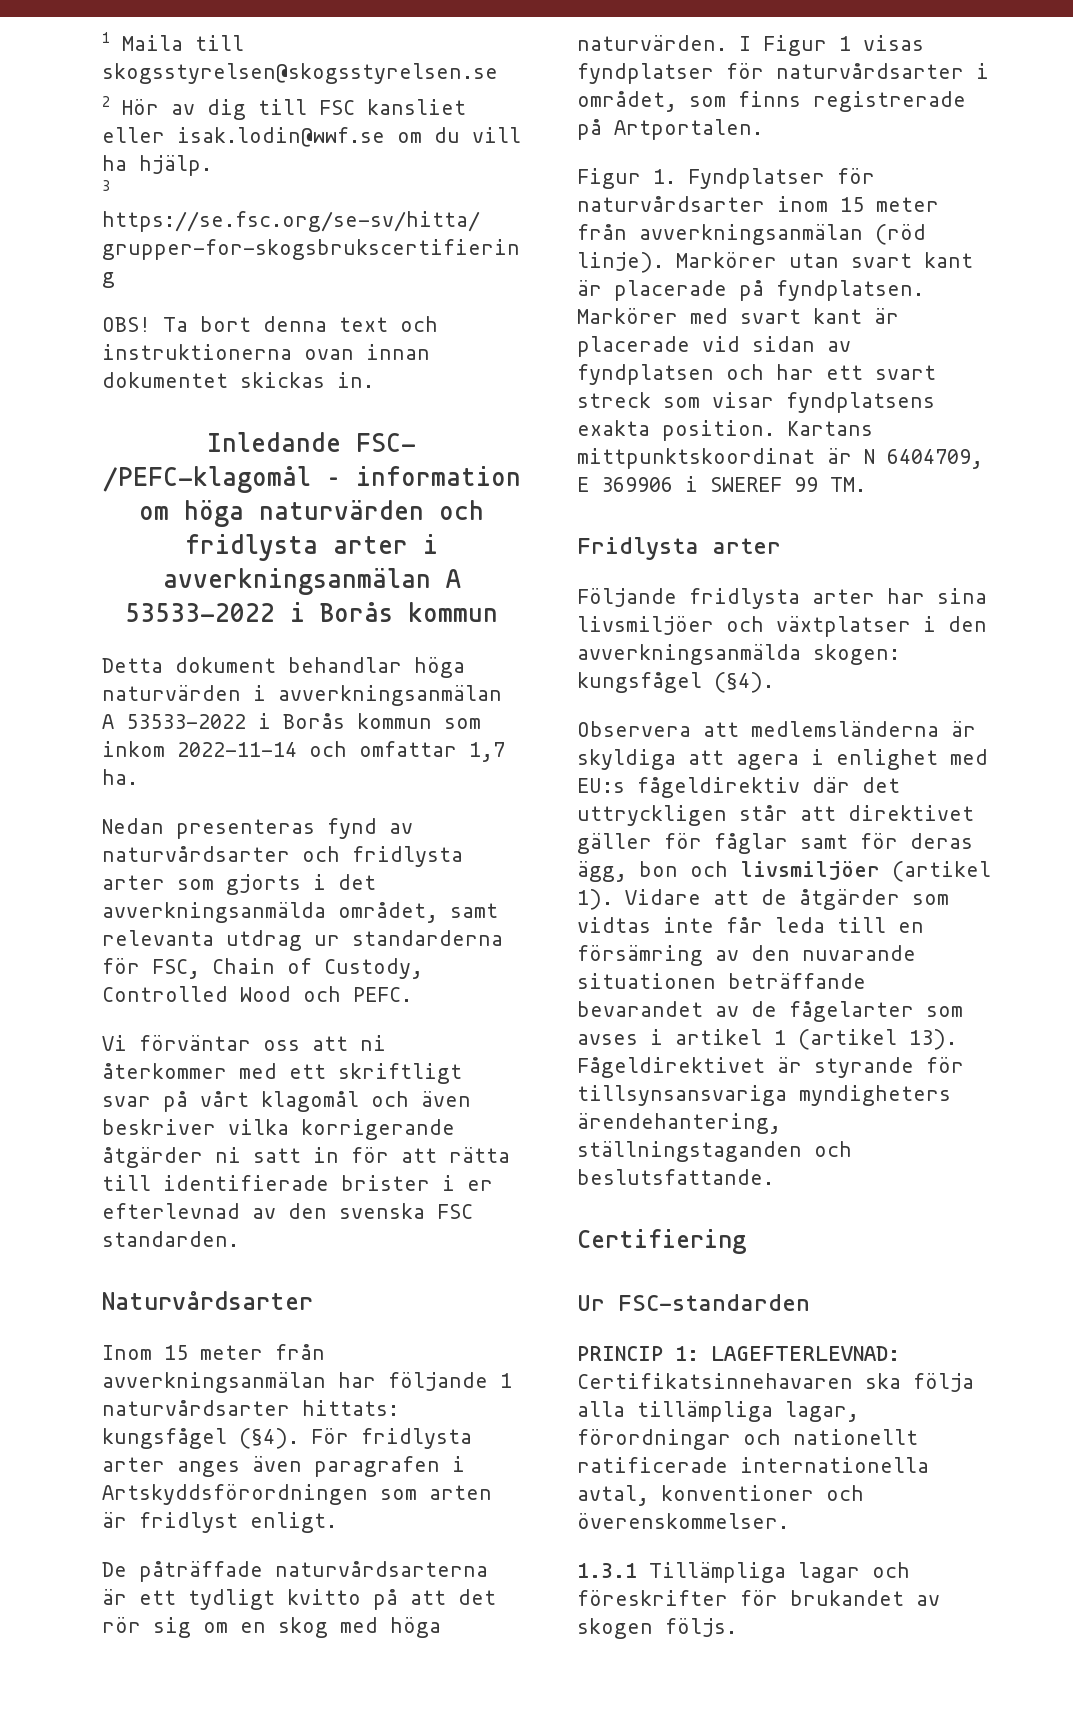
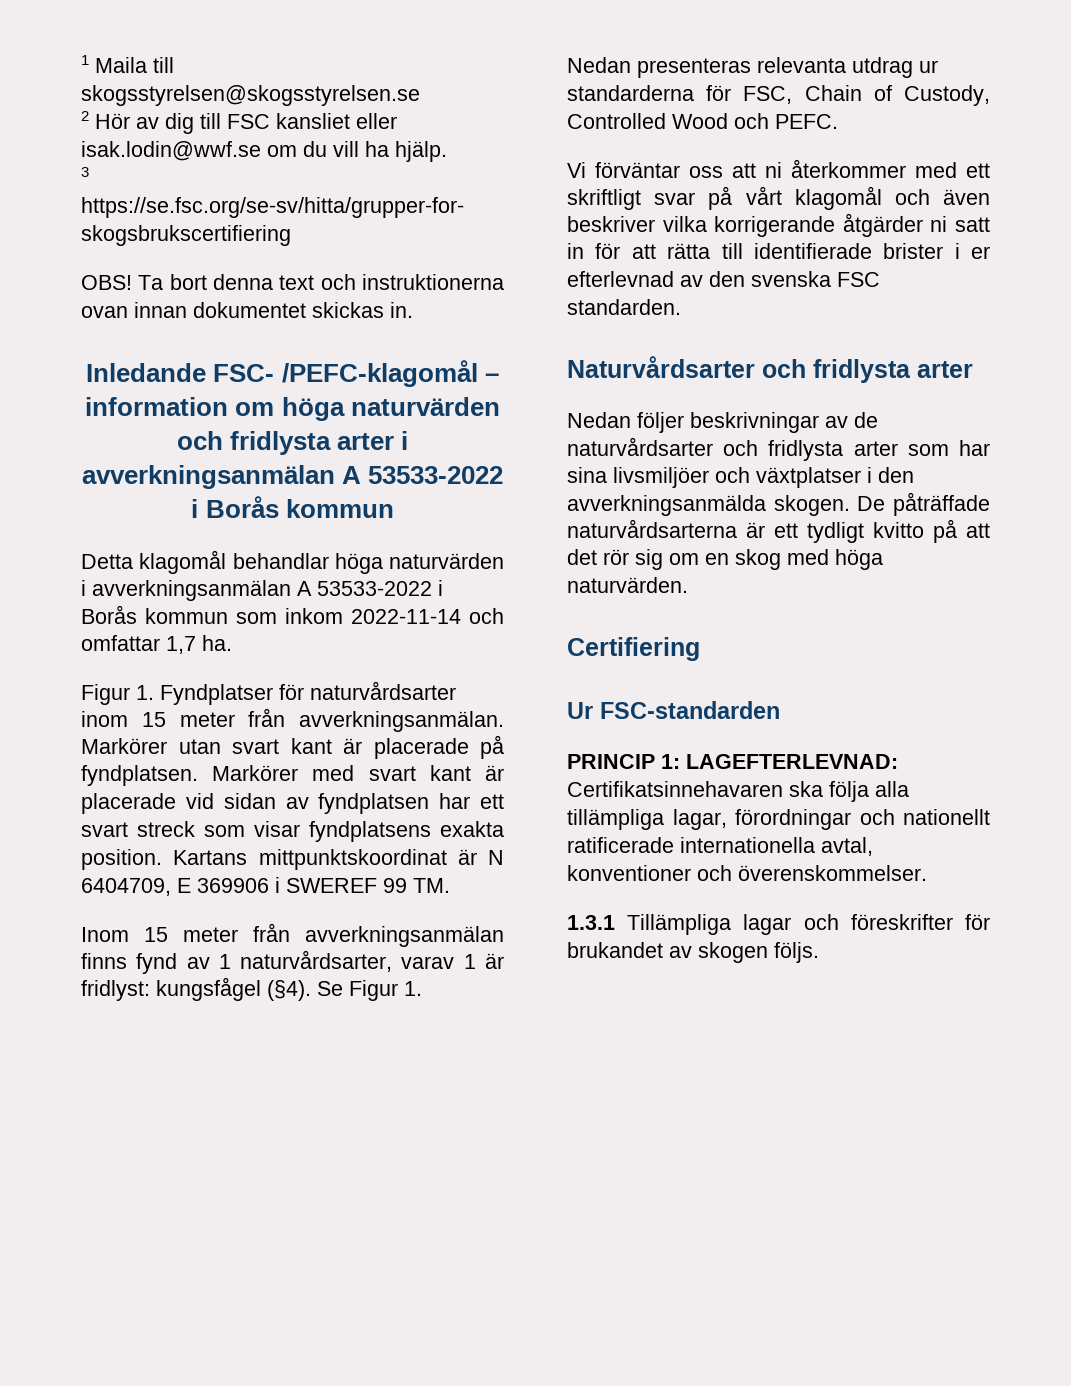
[175,657,276,673] dokument -> [139,550,227,574] klagomål
[102,818,413,839] [102,846,463,867] [102,874,376,895] [102,902,498,923] Nedan presenteras fynd av naturvårdsarter och fridlysta arter som gjorts i det avverkningsanmälda området, samt -> [81,681,456,705] [81,708,504,732] [81,735,504,759] [81,765,504,786] [81,793,504,814] [81,821,504,842] [81,849,504,870] [81,877,450,896] [81,923,504,947] [81,950,504,974] [81,977,422,1001] [567,57,751,78] Figur 1. Fyndplatser för naturvårdsarter inom 15 meter från avverkningsanmälan. Markörer utan svart kant är placerade på fyndplatsen. Markörer med svart kant är placerade vid sidan av fyndplatsen har ett svart streck som visar fyndplatsens exakta position. Kartans mittpunktskoordinat är N 6404709, E 369906 i SWEREF 99 TM. // Inom 15 meter från avverkningsanmälan finns fynd av 1 naturvårdsarter, varav 1 är fridlyst: kungsfågel (§4). Se Figur 1. // Nedan presenteras
[102,1344,325,1360] [102,1372,512,1393] [102,1400,399,1416] [102,1428,472,1449] [102,1456,465,1477] [102,1484,492,1505] [102,1512,337,1533] // Inom 15 meter från avverkningsanmälan har följande 1 naturvårdsarter hittats: kungsfågel (§4). För fridlysta arter anges även paragrafen i Artskyddsförordningen som arten är fridlyst enligt. // -> [762,359,973,383] [567,412,878,433] [567,437,990,461] [567,467,914,488] [567,495,850,516] och fridlysta arter // Nedan följer beskrivningar av de naturvårdsarter och fridlysta arter som har sina livsmiljöer och växtplatser i den avverkningsanmälda skogen.
[739,35,924,56] [577,63,989,84] [577,91,966,112] [577,119,763,140] [577,168,875,189] [577,196,939,212] [577,224,926,245] [577,252,973,273] [577,280,924,301] [577,308,899,324] [577,336,851,357] [577,364,936,385] [577,392,935,413] [577,420,873,441] [577,448,983,469] [577,476,866,492] [577,537,781,560] [577,588,987,609] [577,616,987,637] [577,644,900,665] [577,672,774,693] [577,721,976,737] [577,749,988,770] [577,777,900,798] [577,805,974,826] [577,833,973,854] [577,861,991,882] [577,889,949,910] [577,917,924,933] [577,945,916,966] [577,973,866,989] [577,1001,963,1022] [577,1029,957,1050] [577,1057,964,1078] [577,1085,951,1106] [577,1113,781,1134] [577,1141,852,1162] [577,1169,774,1185] I Figur 1 visas fyndplatser för naturvårdsarter i området, som finns registrerade på Artportalen. // Figur 1. Fyndplatser för naturvårdsarter inom 15 meter från avverkningsanmälan (röd linje). Markörer utan svart kant är placerade på fyndplatsen. Markörer med svart kant är placerade vid sidan av fyndplatsen och har ett svart streck som visar fyndplatsens exakta position. Kartans mittpunktskoordinat är N 6404709, E 369906 i SWEREF 99 TM. // Fridlysta arter // Följande fridlysta arter har sina livsmiljöer och växtplatser i den avverkningsanmälda skogen: kungsfågel (§4). // Observera att medlemsländerna är skyldiga att agera i enlighet med EU:s fågeldirektiv där det uttryckligen står att direktivet gäller för fåglar samt för deras ägg, bon och livsmiljöer (artikel 1). Vidare att de åtgärder som vidtas inte får leda till en försämring av den nuvarande situationen beträffande bevarandet av de fågelarter som avses i artikel 1 (artikel 13). Fågeldirektivet är styrande för tillsynsansvariga myndigheters ärendehantering, ställningstaganden och beslutsfattande. -> (688, 585) none

